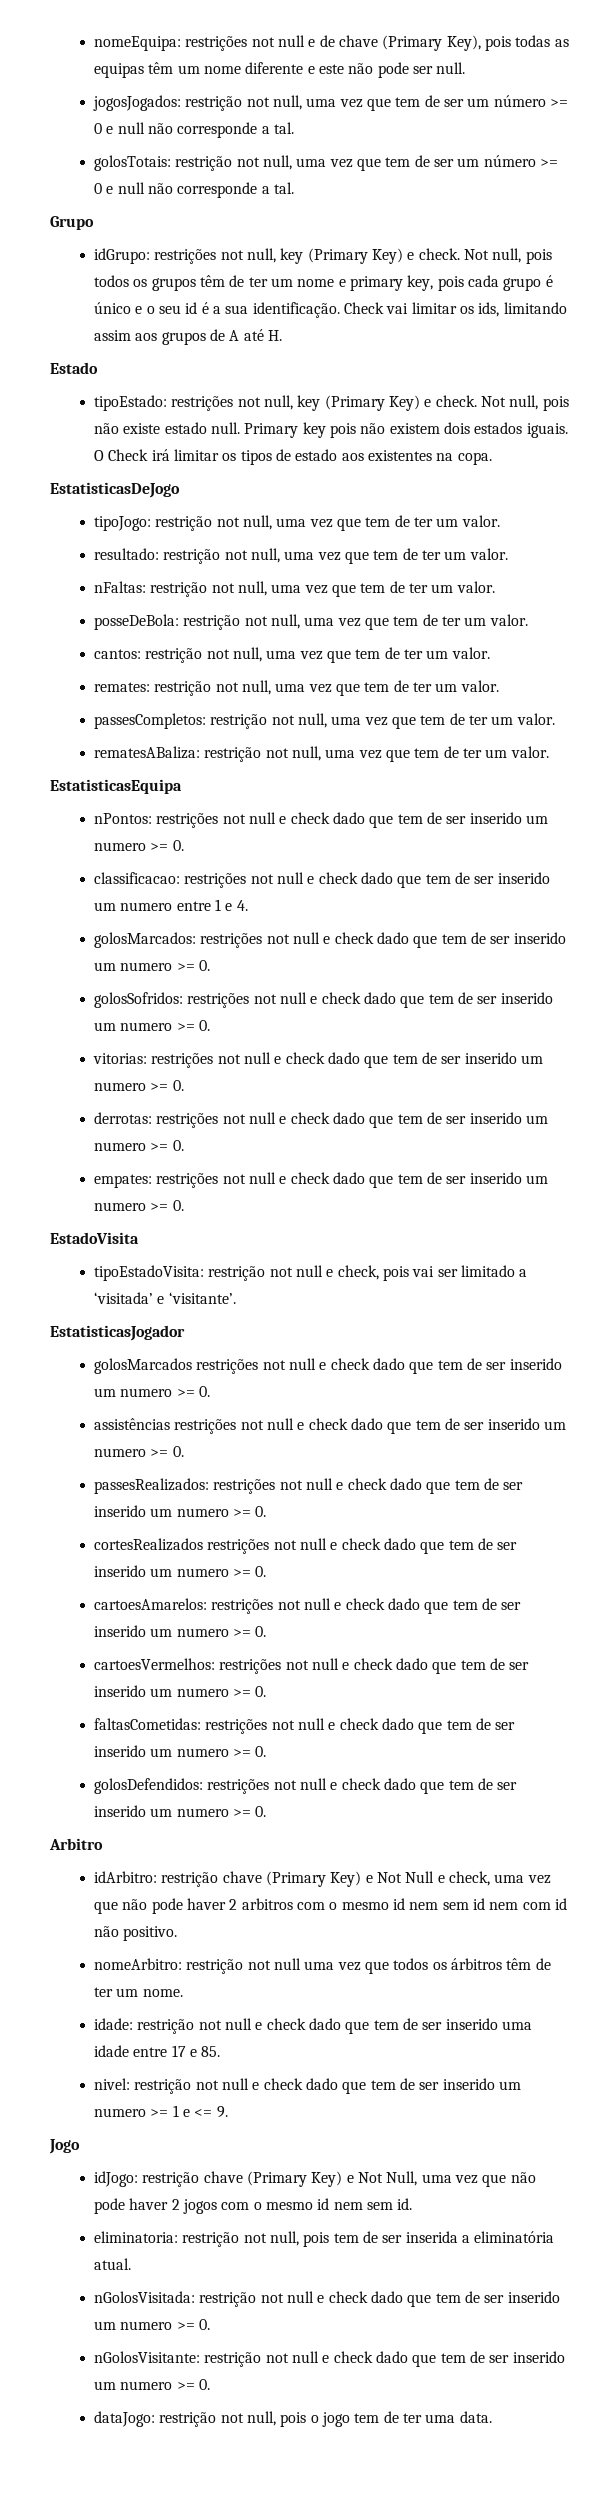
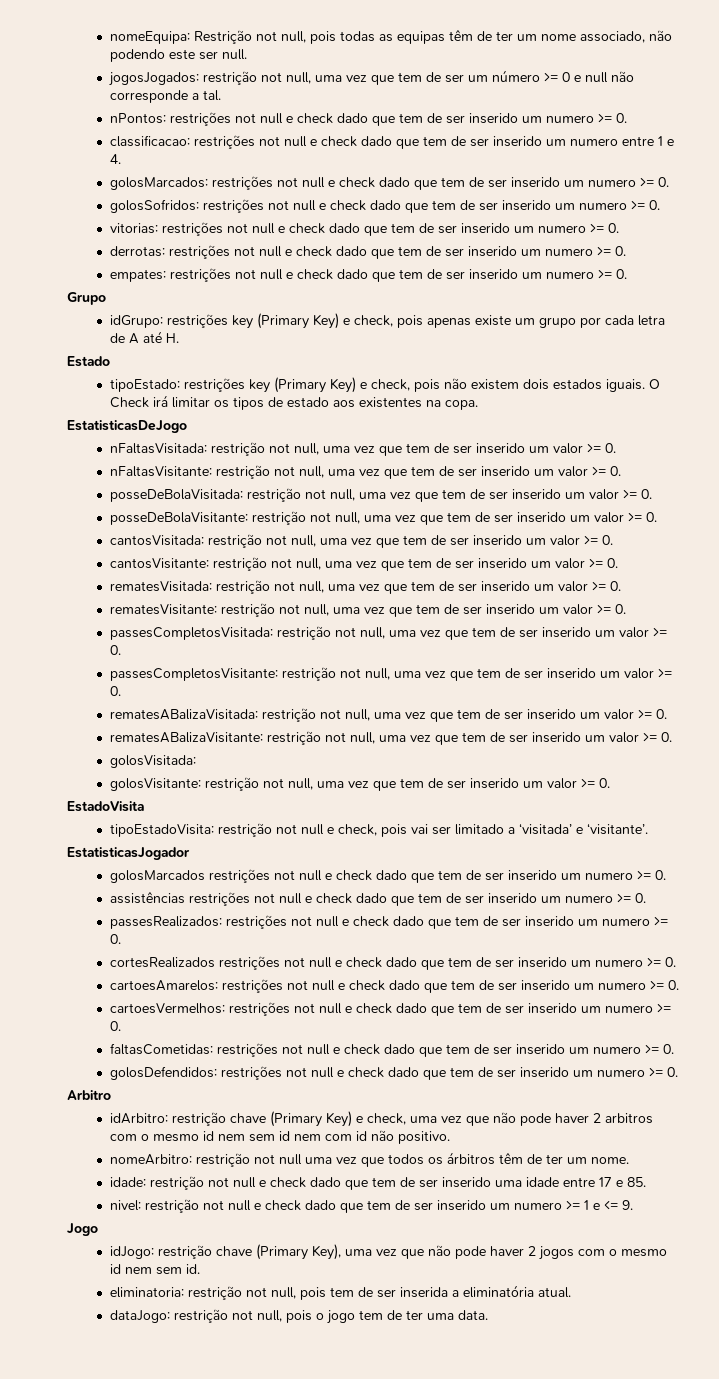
[185,35,481,51] restrições not null e de chave (Primary Key), -> [193,30,306,44] Restrição not null,
[177,62,409,78] um nome diferente e este não pode -> [476,30,672,43] [109,49,195,62] de ter um nome associado, não podendo este
[94,155,558,171] [94,182,294,198] [50,216,95,230] [94,248,552,264] [94,275,553,291] [94,302,567,318] [94,329,282,345] [50,362,99,374] [94,395,569,411] [94,422,568,438] [94,449,492,465] [50,482,181,498] [94,515,500,531] [94,548,508,564] [94,581,495,597] [94,614,528,630] [94,647,490,663] [94,680,499,696] [94,713,555,729] [94,746,549,762] [50,779,183,794] // golosTotais: restrição not null, uma vez que tem de ser um número >= 0 e null não corresponde a tal. // Grupo // idGrupo: restrições not null, key (Primary Key) e check. Not null, pois todos os grupos têm de ter um nome e primary key, pois cada grupo é único e o seu id é a sua identificação. Check vai limitar os ids, limitando assim aos grupos de A até H. // Estado // tipoEstado: restrições not null, key (Primary Key) e check. Not null, pois não existe estado null. Primary key pois não existem dois estados iguais. O Check irá limitar os tipos de estado aos existentes na copa. // EstatisticasDeJogo // tipoJogo: restrição not null, uma vez que tem de ter um valor. // resultado: restrição not null, uma vez que tem de ter um valor. // nFaltas: restrição not null, uma vez que tem de ter um valor. // posseDeBola: restrição not null, uma vez que tem de ter um valor. // cantos: restrição not null, uma vez que tem de ter um valor. // remates: restrição not null, uma vez que tem de ter um valor. // passesCompletos: restrição not null, uma vez que tem de ter um valor. // rematesABaliza: restrição not null, uma vez que tem de ter um valor. // EstatisticasEquipa -> (221, 95) none
(184, 1205) none -> [67,292,107,305] [109,313,665,329] [109,331,179,344] [67,356,111,367] [109,377,660,393] [109,395,478,410] [67,420,188,433] [109,442,616,456] [109,465,621,479] [109,488,652,502] [109,511,657,525] [109,534,613,548] [109,557,618,571] [109,580,621,594] [109,603,626,617] [109,626,667,640] [109,645,121,655] [109,667,672,681] [109,686,121,696] [109,708,667,722] [109,731,672,745] [109,755,196,768] [109,777,610,791] // Grupo // idGrupo: restrições key (Primary Key) e check, pois apenas existe um grupo por cada letra de A até H. // Estado // tipoEstado: restrições key (Primary Key) e check, pois não existem dois estados iguais. O Check irá limitar os tipos de estado aos existentes na copa. // EstatisticasDeJogo // nFaltasVisitada: restrição not null, uma vez que tem de ser inserido um valor >= 0. // nFaltasVisitante: restrição not null, uma vez que tem de ser inserido um valor >= 0. // posseDeBolaVisitada: restrição not null, uma vez que tem de ser inserido um valor >= 0. // posseDeBolaVisitante: restrição not null, uma vez que tem de ser inserido um valor >= 0. // cantosVisitada: restrição not null, uma vez que tem de ser inserido um valor >= 0. // cantosVisitante: restrição not null, uma vez que tem de ser inserido um valor >= 0. // rematesVisitada: restrição not null, uma vez que tem de ser inserido um valor >= 0. // rematesVisitante: restrição not null, uma vez que tem de ser inserido um valor >= 0. // passesCompletosVisitada: restrição not null, uma vez que tem de ser inserido um valor >= 0. // passesCompletosVisitante: restrição not null, uma vez que tem de ser inserido um valor >= 0. // rematesABalizaVisitada: restrição not null, uma vez que tem de ser inserido um valor >= 0. // rematesABalizaVisitante: restrição not null, uma vez que tem de ser inserido um valor >= 0. // golosVisitada: // golosVisitante: restrição not null, uma vez que tem de ser inserido um valor >= 0.
[376,1871,445,1883] Not Null e -> (363, 1119) none
[311,2171,418,2187] Key) e Not Null, -> [311,1244,341,1260] Key),
[94,2291,560,2307] [94,2319,210,2330] [94,2351,565,2367] [94,2379,210,2390] // nGolosVisitada: restrição not null e check dado que tem de ser inserido um numero >= 0. // nGolosVisitante: restrição not null e check dado que tem de ser inserido um numero >= 0. -> (571, 1292) none

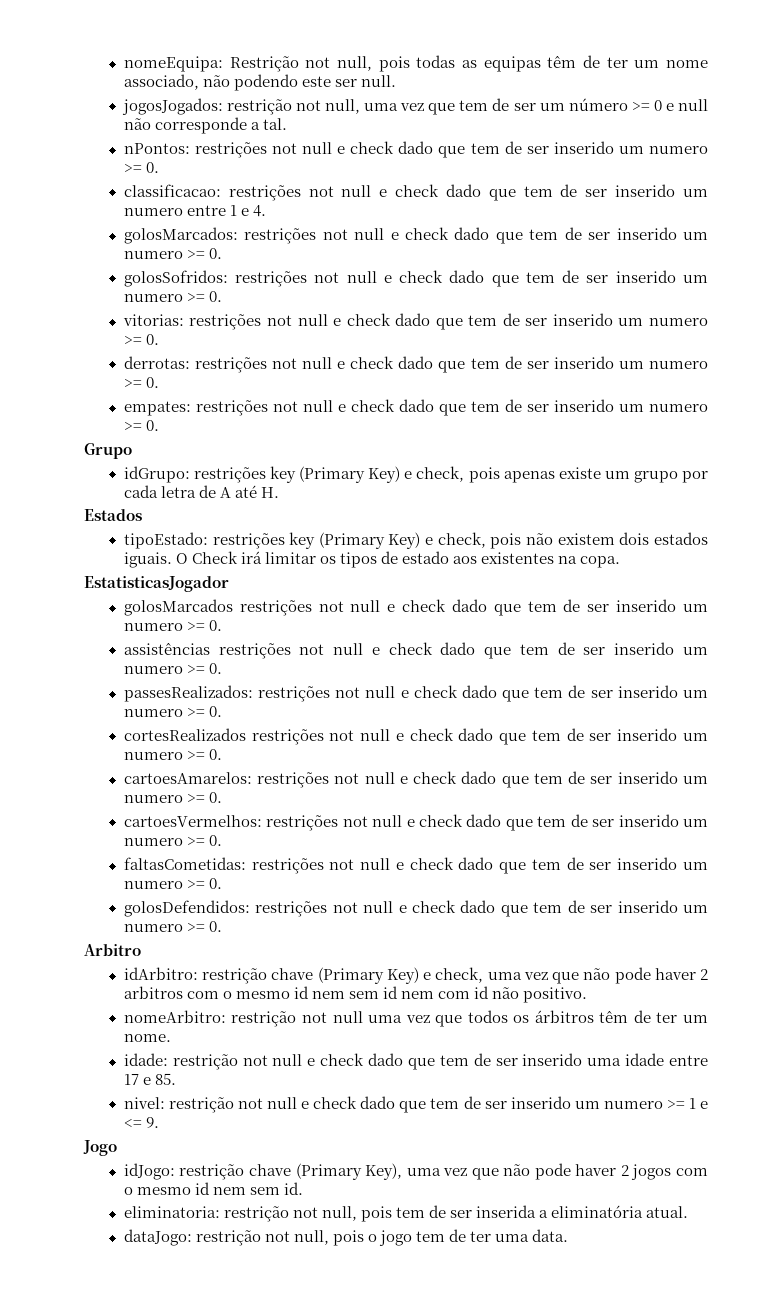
[67,356,111,367] Estado -> [84,509,143,521] Estados
[67,420,188,433] [109,442,616,456] [109,465,621,479] [109,488,652,502] [109,511,657,525] [109,534,613,548] [109,557,618,571] [109,580,621,594] [109,603,626,617] [109,626,667,640] [109,645,121,655] [109,667,672,681] [109,686,121,696] [109,708,667,722] [109,731,672,745] [109,755,196,768] [109,777,610,791] [67,801,145,812] [109,823,648,837] // EstatisticasDeJogo // nFaltasVisitada: restrição not null, uma vez que tem de ser inserido um valor >= 0. // nFaltasVisitante: restrição not null, uma vez que tem de ser inserido um valor >= 0. // posseDeBolaVisitada: restrição not null, uma vez que tem de ser inserido um valor >= 0. // posseDeBolaVisitante: restrição not null, uma vez que tem de ser inserido um valor >= 0. // cantosVisitada: restrição not null, uma vez que tem de ser inserido um valor >= 0. // cantosVisitante: restrição not null, uma vez que tem de ser inserido um valor >= 0. // rematesVisitada: restrição not null, uma vez que tem de ser inserido um valor >= 0. // rematesVisitante: restrição not null, uma vez que tem de ser inserido um valor >= 0. // passesCompletosVisitada: restrição not null, uma vez que tem de ser inserido um valor >= 0. // passesCompletosVisitante: restrição not null, uma vez que tem de ser inserido um valor >= 0. // rematesABalizaVisitada: restrição not null, uma vez que tem de ser inserido um valor >= 0. // rematesABalizaVisitante: restrição not null, uma vez que tem de ser inserido um valor >= 0. // golosVisitada: // golosVisitante: restrição not null, uma vez que tem de ser inserido um valor >= 0. // EstadoVisita // tipoEstadoVisita: restrição not null e check, pois vai ser limitado a ‘visitada’ e ‘visitante’. -> (621, 562) none

